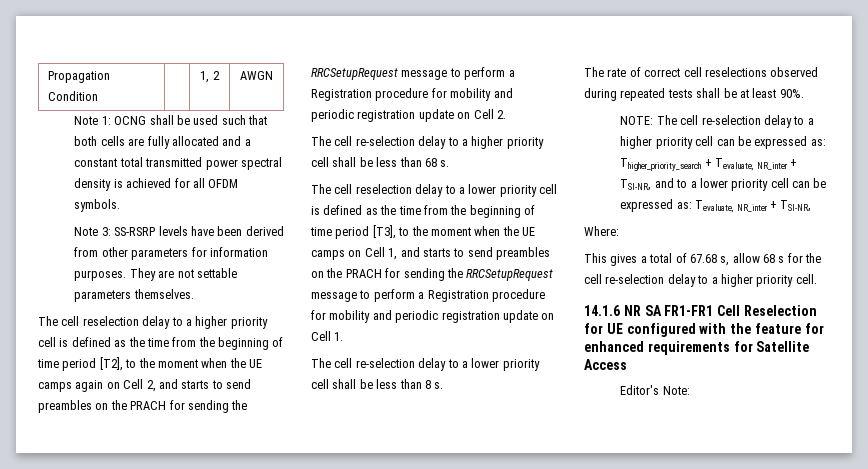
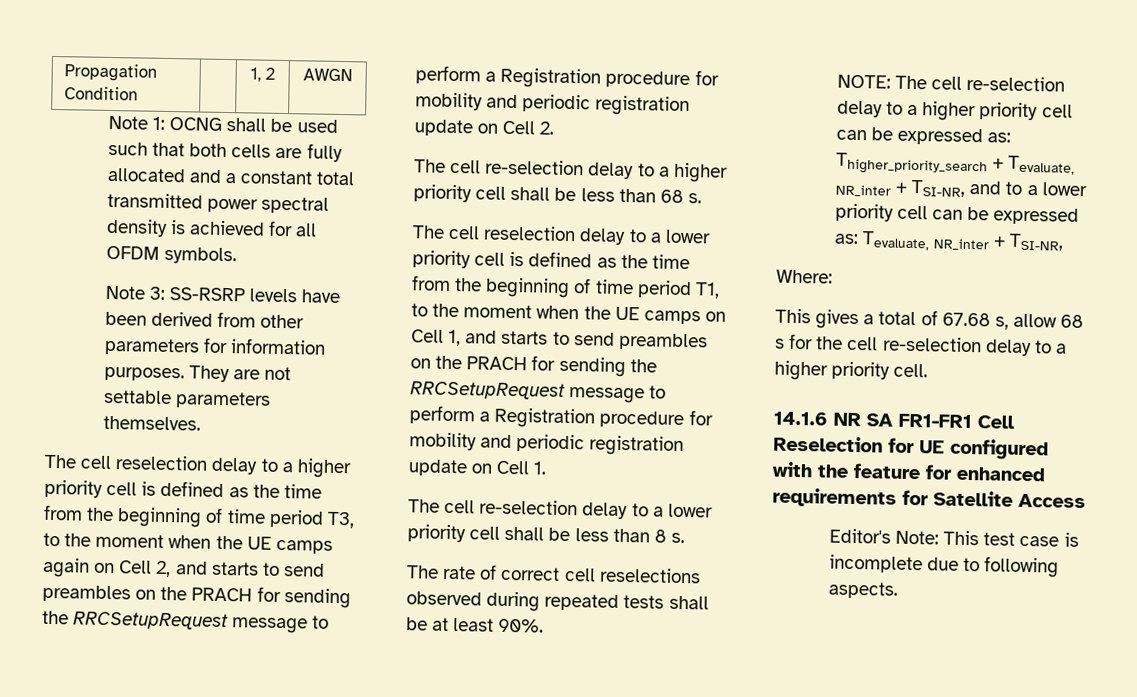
[99,357,123,371] [T2], -> [326,511,355,529] T3,
[372,225,396,239] [T3], -> [694,282,720,299] T1,
(690, 390) none -> [943,530,1079,547] [828,554,1060,578] [827,581,898,599] This test case is incomplete due to following aspects.

